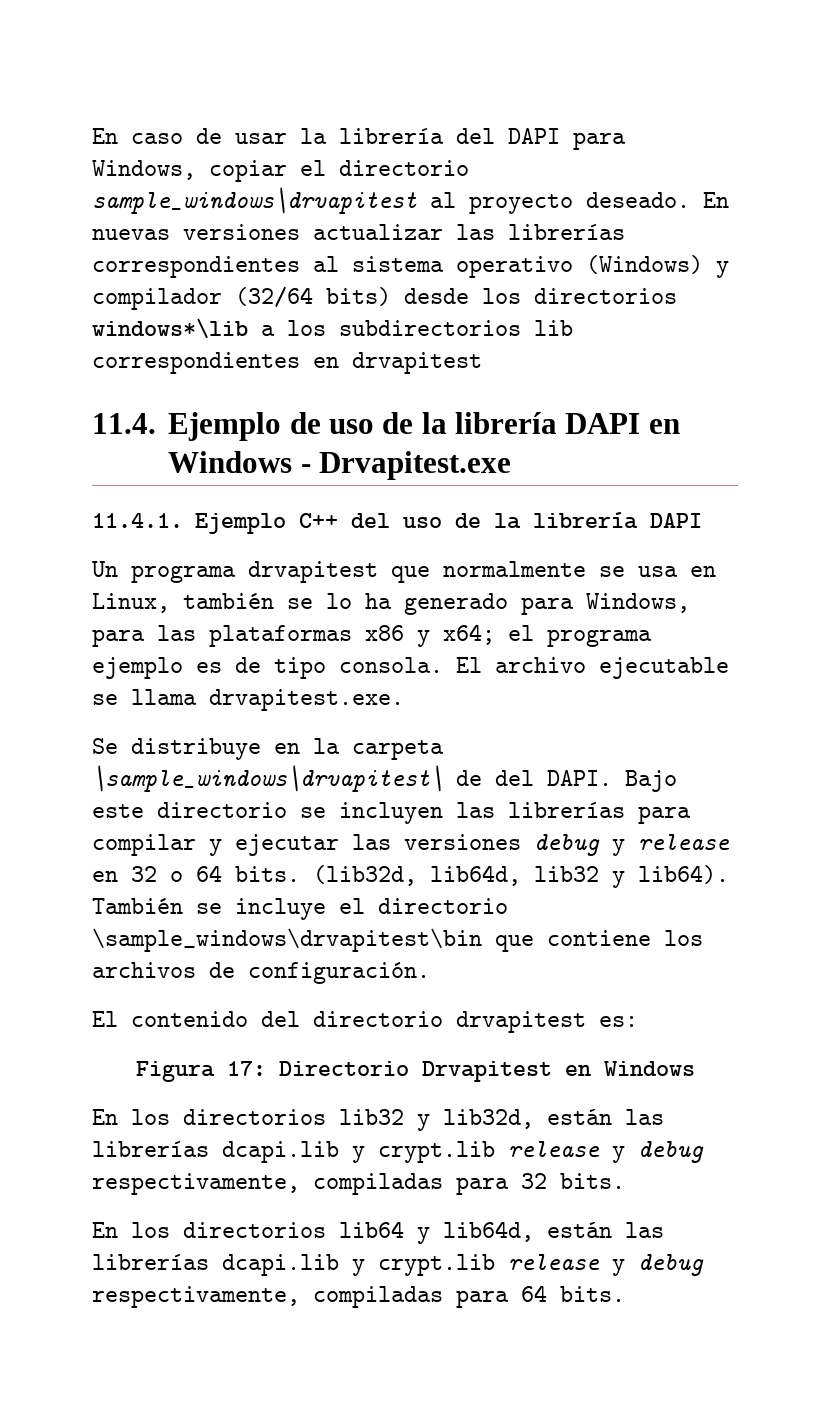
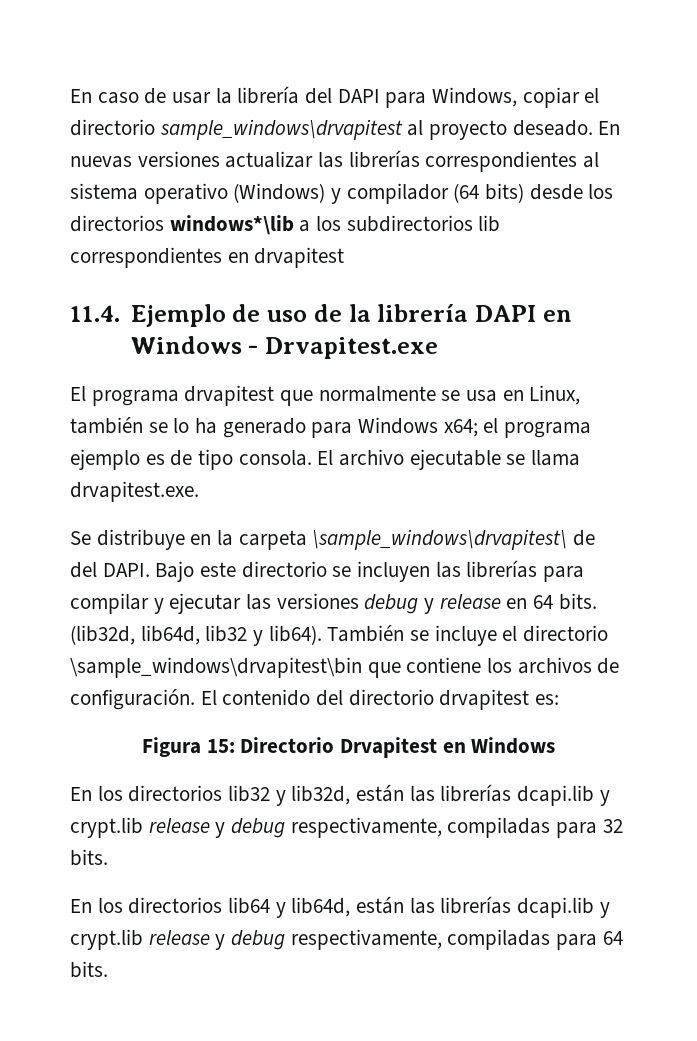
[235,286,313,308] (32/64 -> [453,183,480,203] (64
[92,512,703,534] [92,561,118,577] 11.4.1. Ejemplo C++ del uso de la librería DAPI // Un -> [70,386,86,401] El
[586,593,690,613] [92,625,430,647] Windows, para las plataformas x86 y -> [358,417,439,434] Windows
[131,866,183,882] 32 o -> (528, 603) none
(430, 973) // -> (195, 699) none
[226,1061,266,1076] 17: -> [206,739,235,753] 15:

